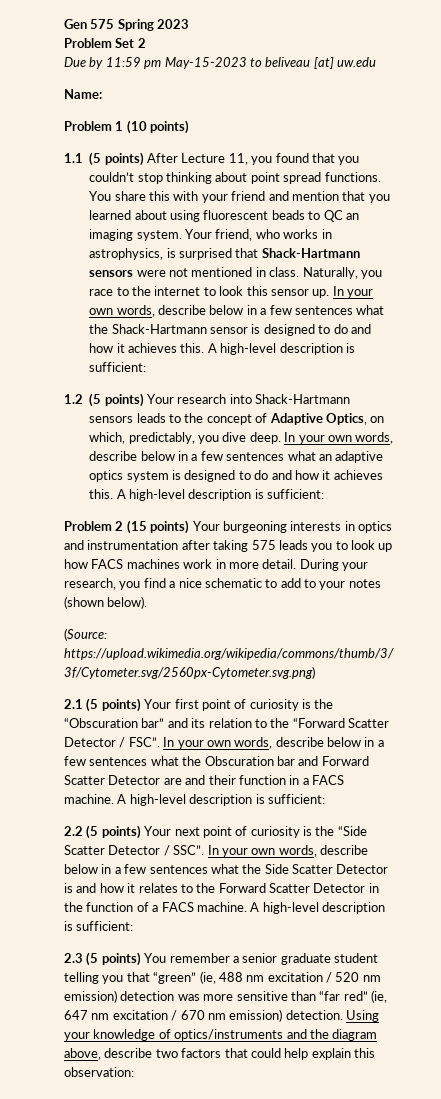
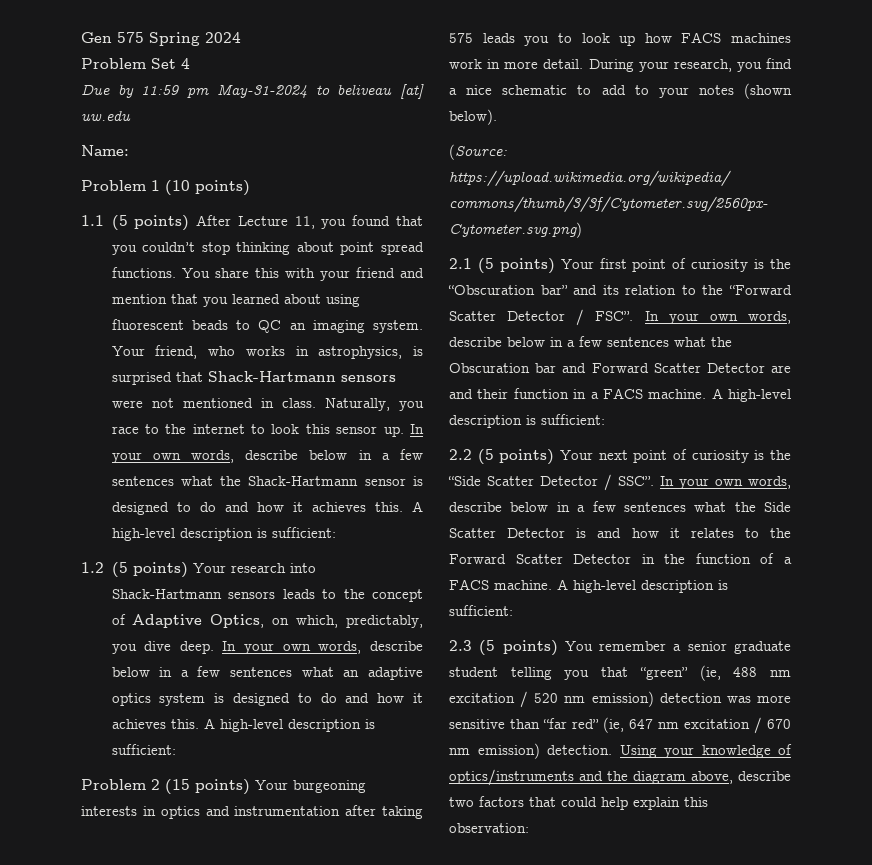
[157,19,190,29] 2023 -> [205,32,241,43] 2024
[137,38,146,48] 2 -> [181,58,190,69] 4
[164,57,247,69] May-15-2023 -> [216,84,307,98] May-31-2024

